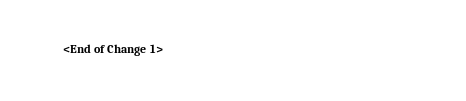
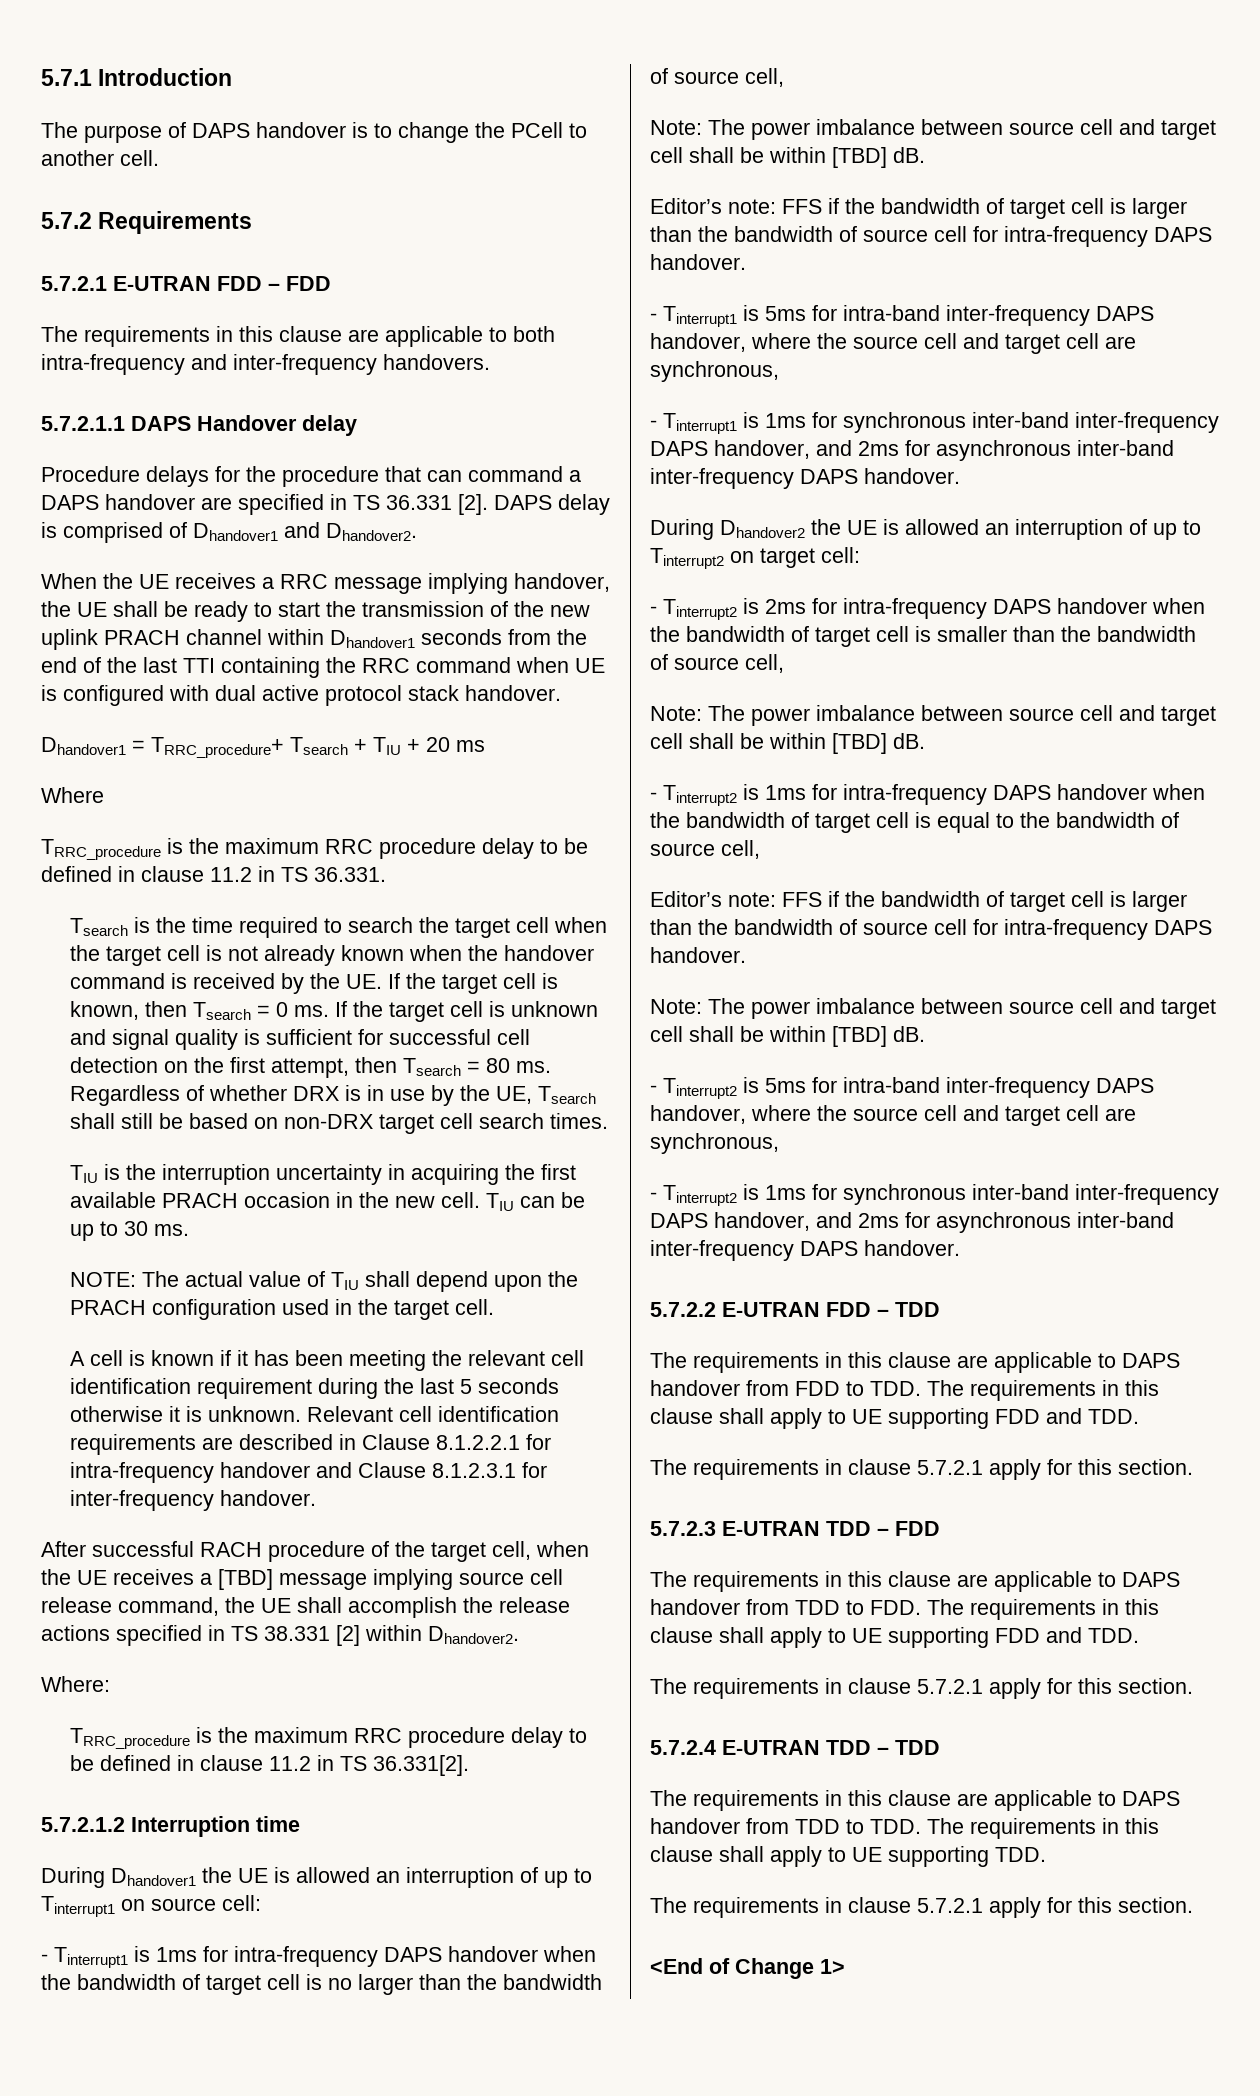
(63, 48) none -> [41,68,233,86] [41,122,587,143] [41,150,159,166] [41,211,253,234] [41,276,331,291] [41,326,555,347] [41,354,490,375] [41,415,357,436] [41,466,581,487] [41,494,610,515] [41,522,417,543] [41,573,610,594] [41,601,590,622] [41,629,587,650] [41,657,605,678] [41,685,561,706] [41,737,485,758] [41,787,104,803] [41,838,588,860] [41,866,386,882] [70,917,608,938] [70,945,595,966] [70,973,559,994] [70,1001,599,1022] [70,1029,531,1050] [70,1057,552,1078] [70,1085,597,1106] [70,1113,609,1134] [70,1164,577,1185] [70,1192,586,1211] [70,1221,190,1241] [70,1271,579,1292] [70,1299,495,1320] [70,1350,585,1371] [70,1378,560,1399] [70,1406,560,1422] [70,1434,552,1455] [70,1462,548,1483] [70,1490,317,1511] [41,1541,589,1562] [41,1569,563,1590] [41,1597,570,1618] [41,1625,519,1646] [41,1676,110,1692] [70,1727,588,1749] [70,1755,470,1776] [41,1816,300,1837] [41,1867,592,1888] [41,1895,261,1917] [41,1946,596,1968] [41,1974,602,1995] [650,68,784,87] [650,119,1216,140] [650,147,925,168] [650,198,1187,219] [650,226,1212,247] [650,254,746,270] [650,305,1154,327] [650,333,1136,354] [650,361,779,382] [650,412,1219,434] [650,440,1174,461] [650,468,960,489] [650,519,1201,540] [650,547,860,569] [650,598,1205,620] [650,626,1196,647] [650,654,784,673] [650,705,1216,726] [650,733,925,754] [650,784,1205,806] [650,812,1179,833] [650,840,760,859] [650,891,1187,912] [650,919,1212,940] [650,947,746,963] [650,998,1216,1019] [650,1026,925,1047] [650,1077,1154,1099] [650,1105,1136,1126] [650,1133,779,1154] [650,1184,1219,1206] [650,1212,1174,1233] [650,1240,960,1261] [650,1302,940,1317] [650,1352,1180,1373] [650,1380,1159,1401] [650,1408,1139,1429] [650,1459,1193,1480] [650,1521,940,1536] [650,1571,1180,1592] [650,1599,1159,1620] [650,1627,1139,1648] [650,1678,1193,1699] [650,1740,940,1755] [650,1790,1180,1811] [650,1818,1159,1839] [650,1846,1046,1867] [650,1897,1193,1918] 5.7.1 Introduction // The purpose of DAPS handover is to change the PCell to another cell. // 5.7.2 Requirements // 5.7.2.1 E-UTRAN FDD – FDD // The requirements in this clause are applicable to both intra-frequency and inter-frequency handovers. // 5.7.2.1.1 DAPS Handover delay // Procedure delays for the procedure that can command a DAPS handover are specified in TS 36.331 [2]. DAPS delay is comprised of Dhandover1 and Dhandover2. // When the UE receives a RRC message implying handover, the UE shall be ready to start the transmission of the new uplink PRACH channel within Dhandover1 seconds from the end of the last TTI containing the RRC command when UE is configured with dual active protocol stack handover. // Dhandover1 = TRRC_procedure+ Tsearch + TIU + 20 ms // Where // TRRC_procedure is the maximum RRC procedure delay to be defined in clause 11.2 in TS 36.331. // Tsearch is the time required to search the target cell when the target cell is not already known when the handover command is received by the UE. If the target cell is known, then Tsearch = 0 ms. If the target cell is unknown and signal quality is sufficient for successful cell detection on the first attempt, then Tsearch = 80 ms. Regardless of whether DRX is in use by the UE, Tsearch shall still be based on non-DRX target cell search times. // TIU is the interruption uncertainty in acquiring the first available PRACH occasion in the new cell. TIU can be up to 30 ms. // NOTE: The actual value of TIU shall depend upon the PRACH configuration used in the target cell. // A cell is known if it has been meeting the relevant cell identification requirement during the last 5 seconds otherwise it is unknown. Relevant cell identification requirements are described in Clause 8.1.2.2.1 for intra-frequency handover and Clause 8.1.2.3.1 for inter-frequency handover. // After successful RACH procedure of the target cell, when the UE receives a [TBD] message implying source cell release command, the UE shall accomplish the release actions specified in TS 38.331 [2] within Dhandover2. // Where: // TRRC_procedure is the maximum RRC procedure delay to be defined in clause 11.2 in TS 36.331[2]. // 5.7.2.1.2 Interruption time // During Dhandover1 the UE is allowed an interruption of up to Tinterrupt1 on source cell: // - Tinterrupt1 is 1ms for intra-frequency DAPS handover when the bandwidth of target cell is no larger than the bandwidth of source cell, // Note: The power imbalance between source cell and target cell shall be within [TBD] dB. // Editor’s note: FFS if the bandwidth of target cell is larger than the bandwidth of source cell for intra-frequency DAPS handover. // - Tinterrupt1 is 5ms for intra-band inter-frequency DAPS handover, where the source cell and target cell are synchronous, // - Tinterrupt1 is 1ms for synchronous inter-band inter-frequency DAPS handover, and 2ms for asynchronous inter-band inter-frequency DAPS handover. // During Dhandover2 the UE is allowed an interruption of up to Tinterrupt2 on target cell: // - Tinterrupt2 is 2ms for intra-frequency DAPS handover when the bandwidth of target cell is smaller than the bandwidth of source cell, // Note: The power imbalance between source cell and target cell shall be within [TBD] dB. // - Tinterrupt2 is 1ms for intra-frequency DAPS handover when the bandwidth of target cell is equal to the bandwidth of source cell, // Editor’s note: FFS if the bandwidth of target cell is larger than the bandwidth of source cell for intra-frequency DAPS handover. // Note: The power imbalance between source cell and target cell shall be within [TBD] dB. // - Tinterrupt2 is 5ms for intra-band inter-frequency DAPS handover, where the source cell and target cell are synchronous, // - Tinterrupt2 is 1ms for synchronous inter-band inter-frequency DAPS handover, and 2ms for asynchronous inter-band inter-frequency DAPS handover. // 5.7.2.2 E-UTRAN FDD – TDD // The requirements in this clause are applicable to DAPS handover from FDD to TDD. The requirements in this clause shall apply to UE supporting FDD and TDD. // The requirements in clause 5.7.2.1 apply for this section. // 5.7.2.3 E-UTRAN TDD – FDD // The requirements in this clause are applicable to DAPS handover from TDD to FDD. The requirements in this clause shall apply to UE supporting FDD and TDD. // The requirements in clause 5.7.2.1 apply for this section. // 5.7.2.4 E-UTRAN TDD – TDD // The requirements in this clause are applicable to DAPS handover from TDD to TDD. The requirements in this clause shall apply to UE supporting TDD. // The requirements in clause 5.7.2.1 apply for this section. //

